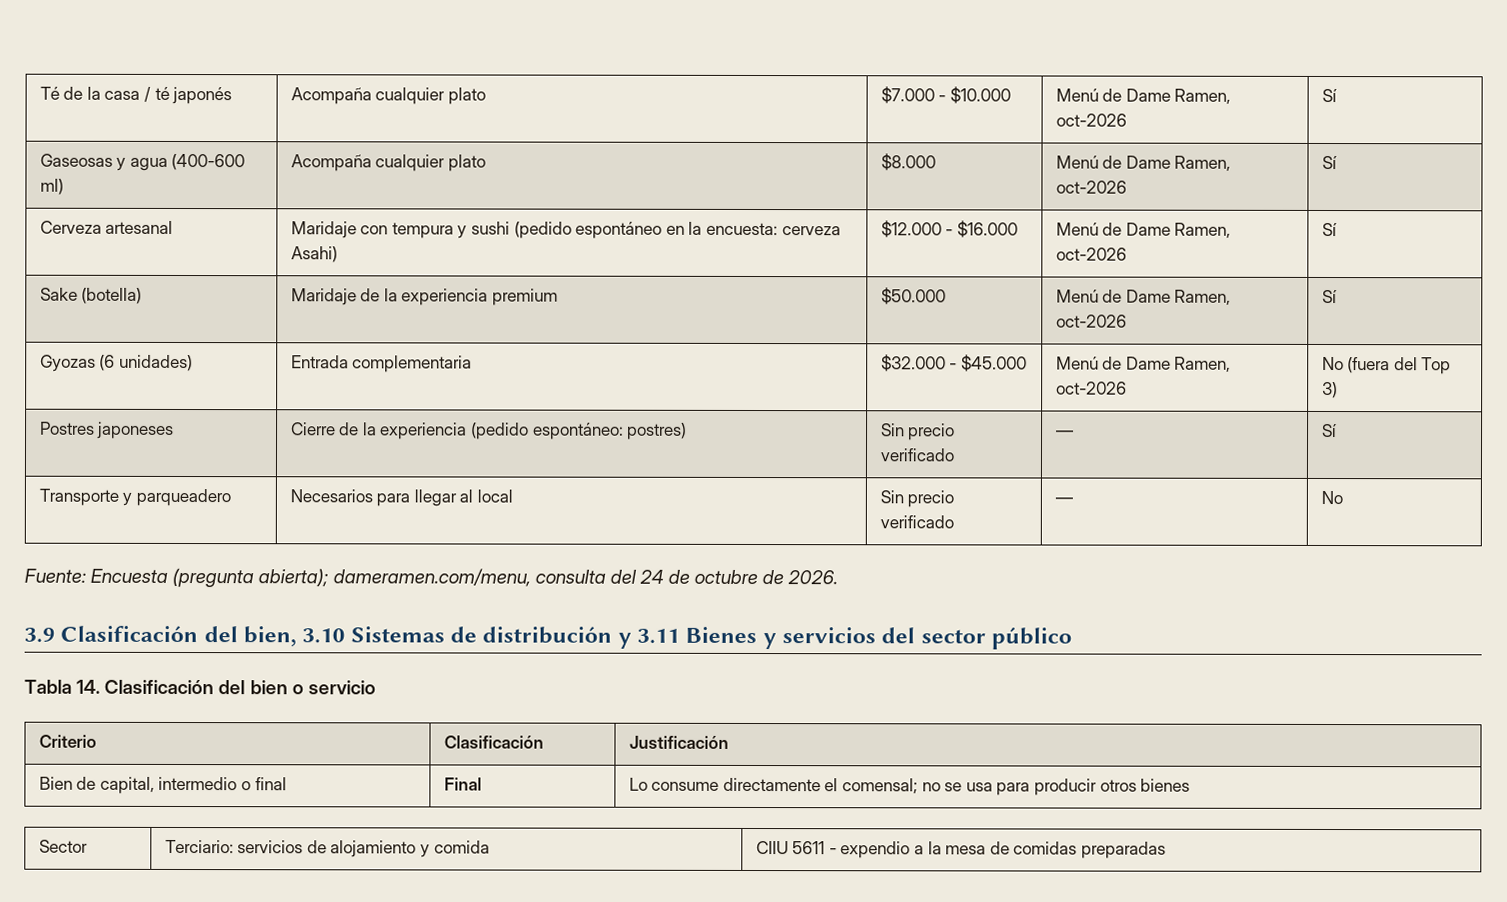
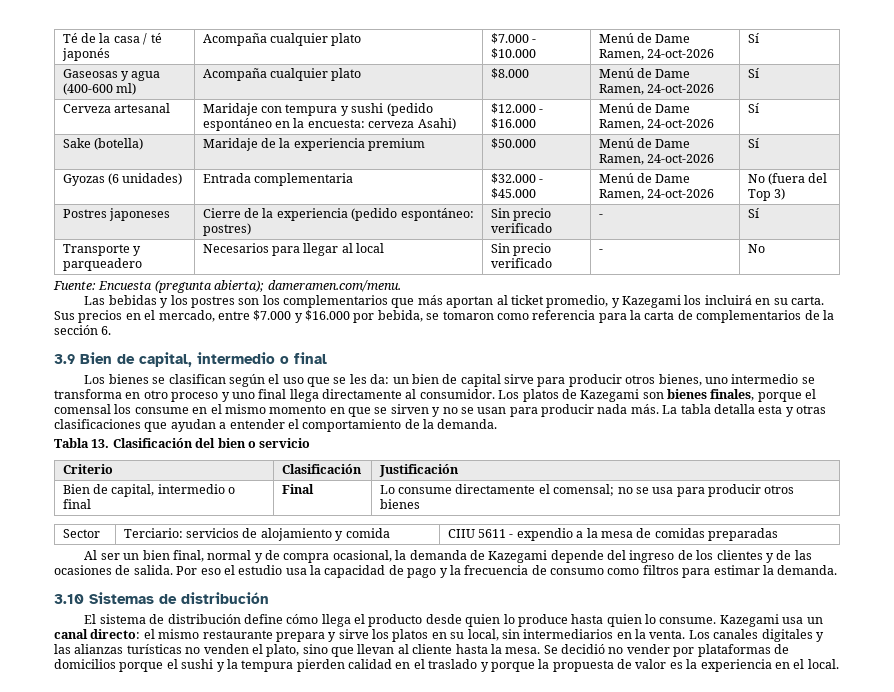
[1055,113,1127,127] oct-2026 -> [647,49,715,58] 24-oct-2026
[1055,180,1127,194] oct-2026 -> [647,84,715,93] 24-oct-2026
[1055,247,1127,261] oct-2026 -> [647,119,715,128] 24-oct-2026
[1055,314,1127,328] oct-2026 -> [647,154,715,163] 24-oct-2026
[1055,381,1127,395] oct-2026 -> [647,189,715,198] 24-oct-2026
[1055,430,1074,437] — -> [598,214,603,218] -
[1054,497,1073,504] — -> [598,249,603,253] -
[332,568,839,587] [24,625,1073,650] dameramen.com/menu, consulta del 24 de octubre de 2026. // 3.9 Clasificación del bien, 3.10 Sistemas de distribución y 3.11 Bienes y servicios del sector público -> [267,280,401,292] [84,295,824,308] [54,310,834,323] [54,325,112,335] [54,352,327,367] [84,374,815,387] [54,389,817,402] [54,404,826,417] [54,419,498,432] dameramen.com/menu. // Las bebidas y los postres son los complementarios que más aportan al ticket promedio, y Kazegami los incluirá en su carta. Sus precios en el mercado, entre $7.000 y $16.000 por bebida, se tomaron como referencia para la carta de complementarios de la sección 6. // 3.9 Bien de capital, intermedio o final // Los bienes se clasifican según el uso que se les da: un bien de capital sirve para producir otros bienes, uno intermedio se transforma en otro proceso y uno final llega directamente al consumidor. Los platos de Kazegami son bienes finales, porque el comensal los consume en el mismo momento en que se sirven y no se usan para producir nada más. La tabla detalla esta y otras clasificaciones que ayudan a entender el comportamiento de la demanda.
[76,679,101,694] 14. -> [91,439,110,448] 13.
(1166, 850) none -> [84,550,812,563] [54,565,838,578] [54,592,269,604] [84,614,823,627] [54,629,824,642] [54,644,789,657] [54,659,839,672] // Al ser un bien final, normal y de compra ocasional, la demanda de Kazegami depende del ingreso de los clientes y de las ocasiones de salida. Por eso el estudio usa la capacidad de pago y la frecuencia de consumo como filtros para estimar la demanda. // 3.10 Sistemas de distribución // El sistema de distribución define cómo llega el producto desde quien lo produce hasta quien lo consume. Kazegami usa un canal directo: el mismo restaurante prepara y sirve los platos en su local, sin intermediarios en la venta. Los canales digitales y las alianzas turísticas no venden el plato, sino que llevan al cliente hasta la mesa. Se decidió no vender por plataformas de domicilios porque el sushi y la tempura pierden calidad en el traslado y porque la propuesta de valor es la experiencia en el local.

